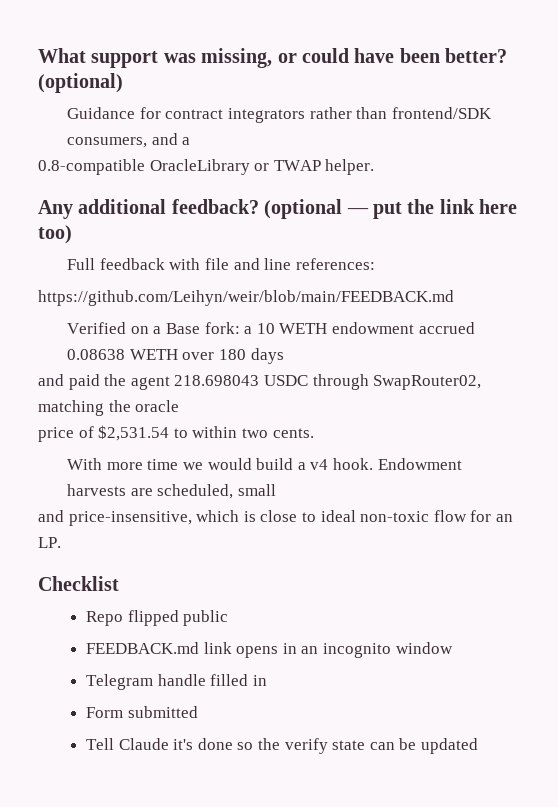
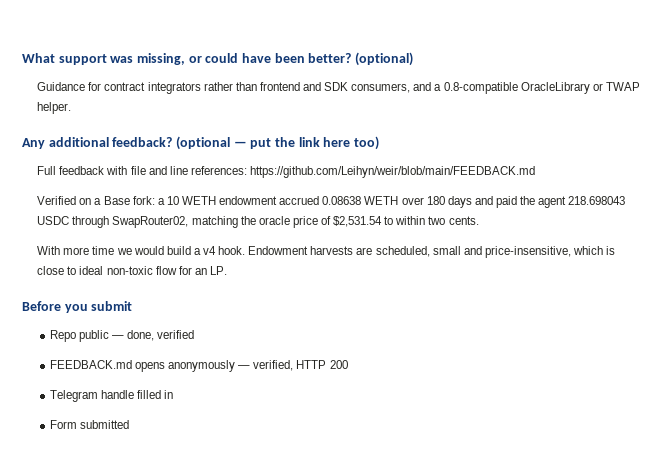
[391,107,492,119] frontend/SDK -> [259,82,349,91] frontend and SDK
(191, 141) // -> (442, 87) none
(375, 264) // -> (247, 170) none
(284, 356) // -> (472, 202) none
(180, 406) // -> (290, 220) none
(277, 490) // -> (461, 250) none
[38,576,119,591] Checklist -> [22,301,133,313] Before you submit
[127,610,179,626] flipped -> (76, 336) none
[85,642,453,658] // FEEDBACK.md link opens in an incognito window -> [112,330,195,341] [49,360,348,372] — done, verified // FEEDBACK.md opens anonymously — verified, HTTP 200
[85,738,478,754] // Tell Claude it's done so the verify state can be updated -> (130, 424) none

